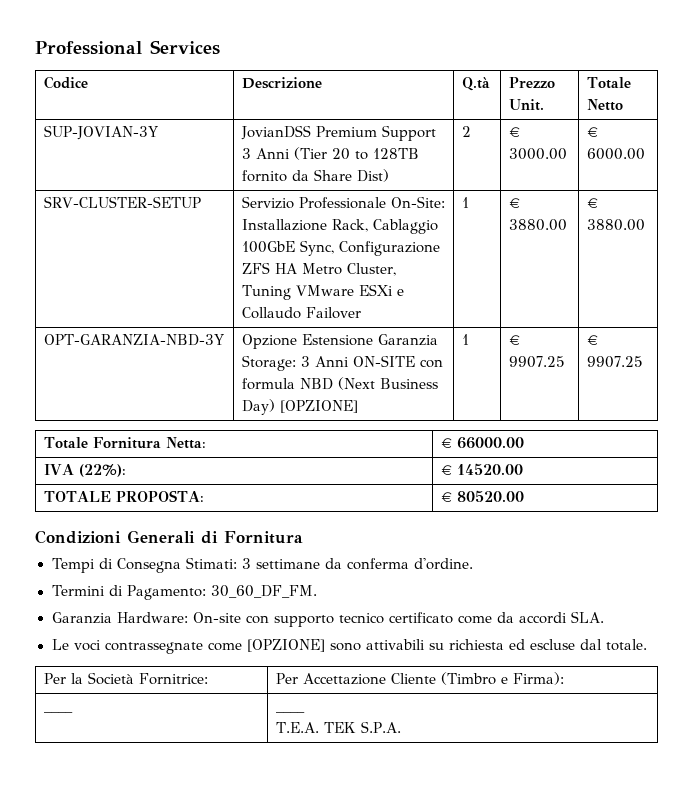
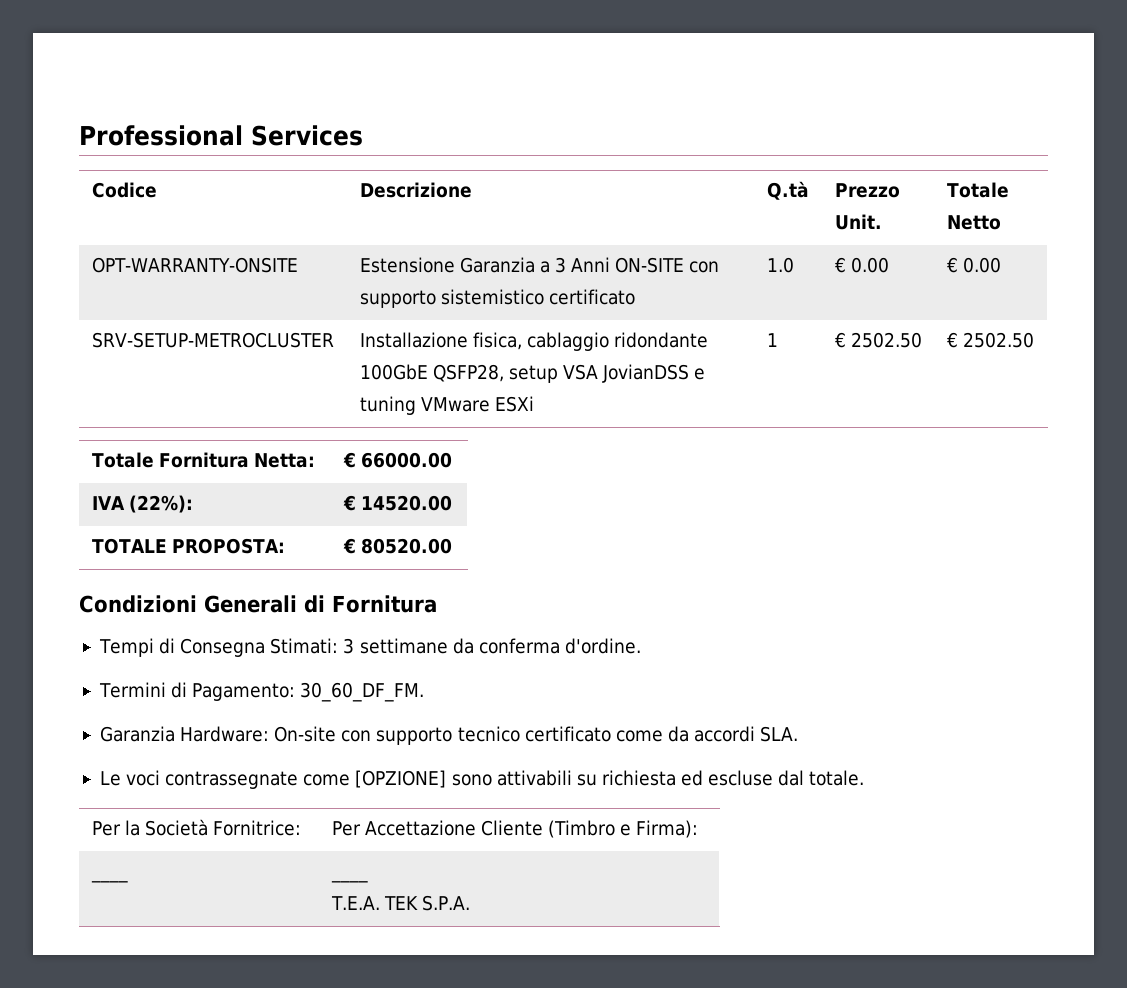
[43,125,158,140] [240,125,436,141] [241,147,419,160] [241,169,389,182] [461,126,471,137] [508,127,520,137] [508,148,567,160] [586,127,598,137] [586,148,645,160] [43,196,201,208] [241,196,445,209] [241,219,438,234] [241,240,440,256] [241,262,396,276] [241,285,291,300] SUP-JOVIAN-3Y | JovianDSS Premium Support 3 Anni (Tier 20 to 128TB fornito da Share Dist) | 2 | € 3000.00 | € 6000.00 // SRV-CLUSTER-SETUP | Servizio Professionale On-Site: Installazione Rack, Cablaggio 100GbE Sync, Configurazione ZFS HA Metro Cluster, Tuning -> [91,257,298,273] [359,257,720,273] [359,289,635,308] [766,257,794,273] [834,257,889,273] [946,257,1001,273] [91,332,334,348] [359,332,709,351] [359,364,706,383] [359,396,416,415] OPT-WARRANTY-ONSITE | Estensione Garanzia a 3 Anni ON-SITE con supporto sistemistico certificato | 1.0 | € 0.00 | € 0.00 // SRV-SETUP-METROCLUSTER | Installazione fisica, cablaggio ridondante 100GbE QSFP28, setup VSA JovianDSS e tuning
[396,289,404,296] [241,307,361,319] [461,197,469,208] [508,198,520,208] [508,219,567,231] [586,198,598,208] [586,219,645,231] [43,334,224,346] [241,334,438,349] [241,355,443,371] [241,377,438,390] [241,399,358,415] [461,334,469,345] [508,335,520,345] [508,356,565,368] [586,335,598,345] [586,356,643,368] e Collaudo Failover | 1 | € 3880.00 | € 3880.00 // OPT-GARANZIA-NBD-3Y | Opzione Estensione Garanzia Storage: 3 Anni ON-SITE con formula NBD (Next Business Day) [OPZIONE] | 1 | € 9907.25 | € 9907.25 -> [766,333,778,347] [834,332,922,348] [946,332,1034,348] | 1 | € 2502.50 | € 2502.50

